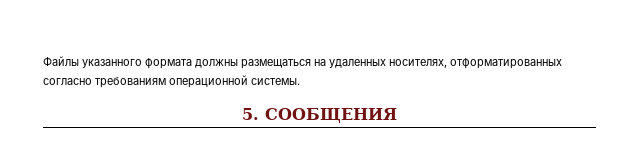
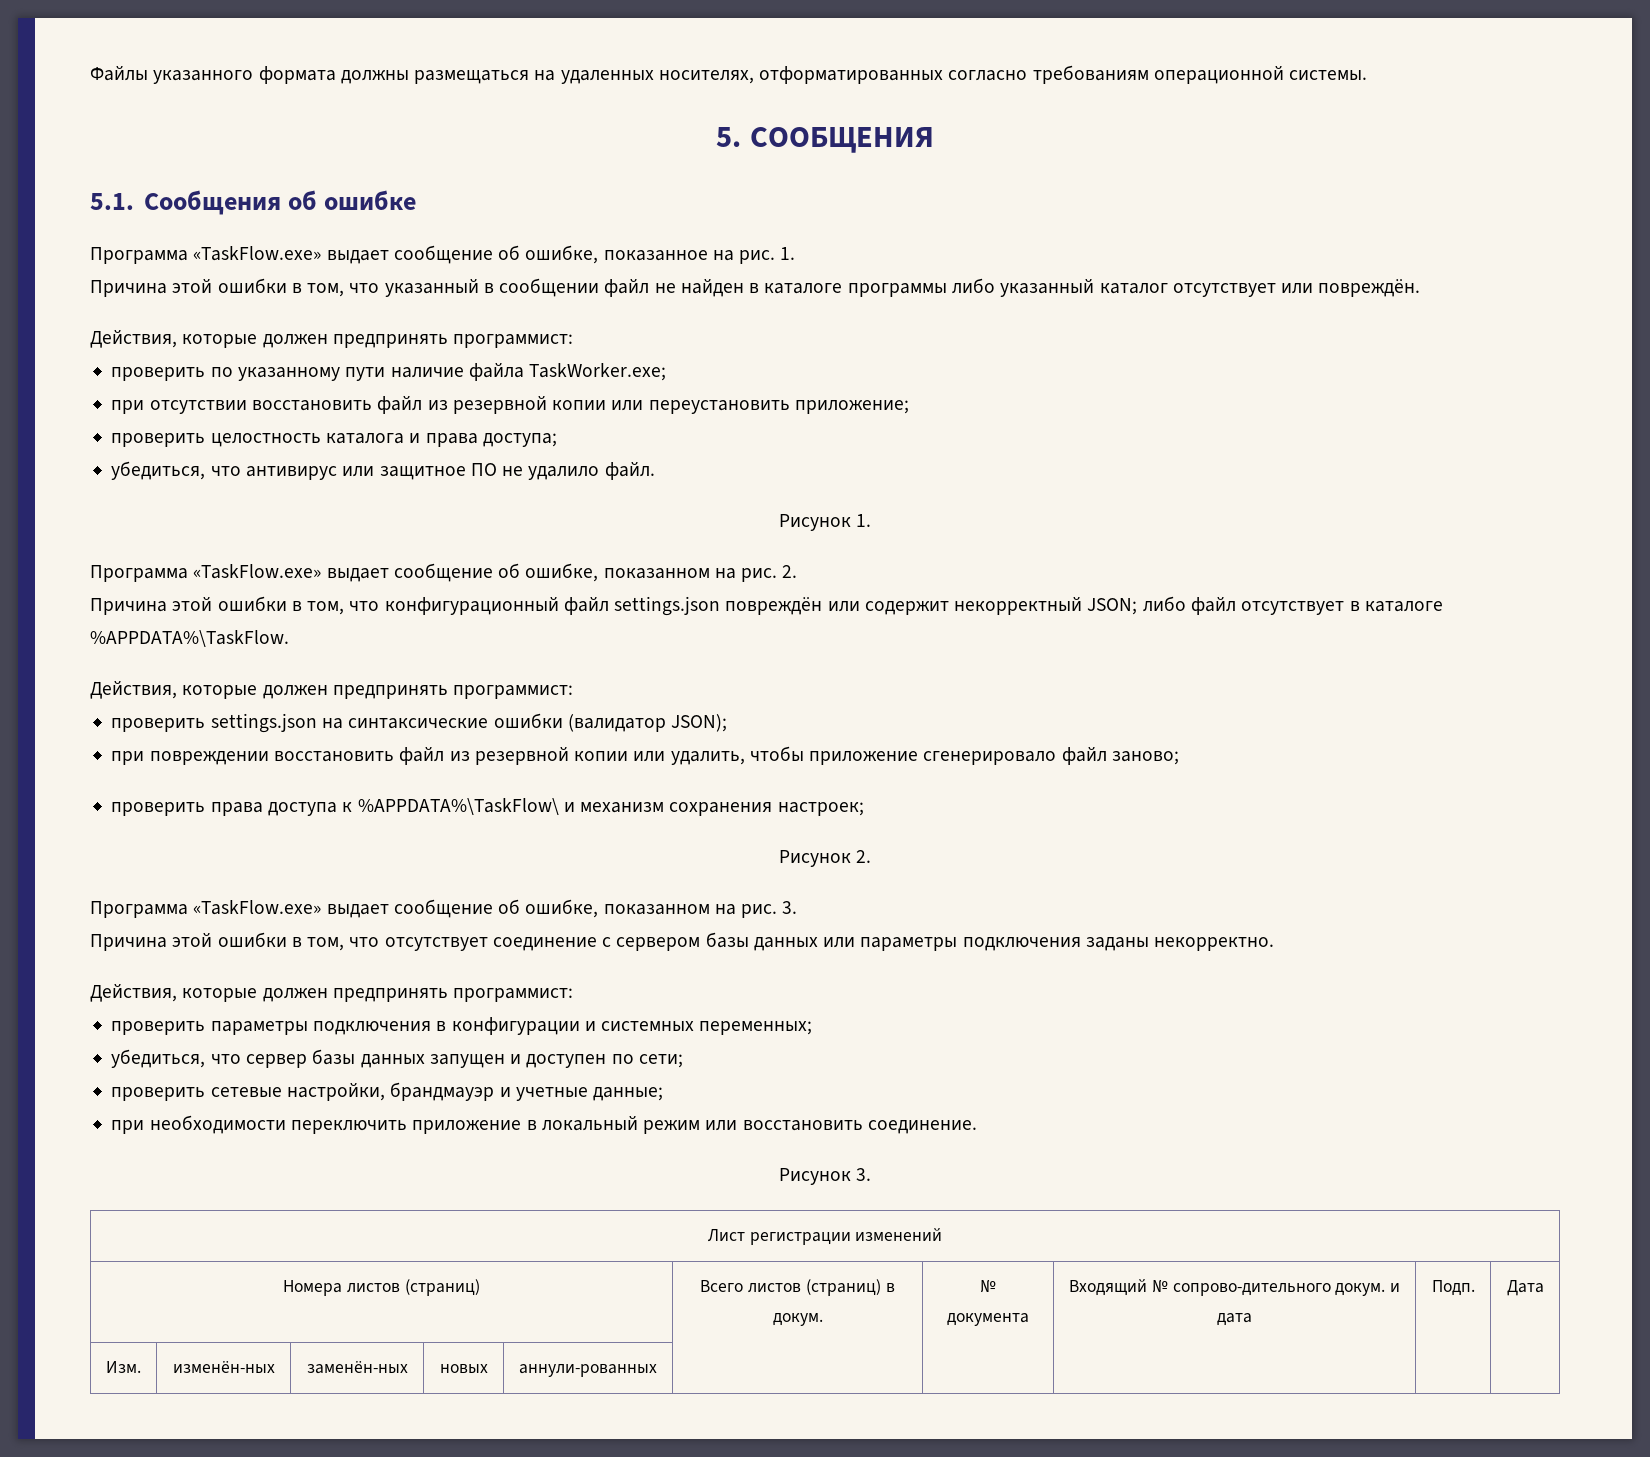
(397, 115) none -> [90,190,416,215] [90,245,796,264] [90,278,1421,297] [90,329,574,348] [111,362,667,381] [111,395,909,414] [111,433,557,447] [111,461,655,480] [778,514,872,531] [90,563,798,582] [90,596,1443,616] [90,630,289,647] [90,680,574,699] [111,713,728,733] [111,746,1179,765] [111,798,864,816] [778,850,872,867] [90,899,798,918] [90,932,1275,951] [90,983,574,1002] [111,1017,813,1035] [111,1049,683,1068] [111,1082,664,1101] [111,1115,977,1134] [778,1168,872,1185] [707,1228,943,1245] [283,1279,480,1296] [700,1279,895,1296] [772,1313,823,1326] [980,1280,996,1293] [947,1313,1029,1326] [1069,1279,1400,1296] [1217,1313,1252,1326] [1431,1280,1475,1296] [1506,1280,1544,1296] [106,1361,141,1373] [172,1361,275,1373] [306,1361,408,1374] [439,1364,488,1373] [519,1364,657,1377] // 5.1. Сообщения об ошибке // Программа «TaskFlow.exe» выдает сообщение об ошибке, показанное на рис. 1. // Причина этой ошибки в том, что указанный в сообщении файл не найден в каталоге программы либо указанный каталог отсутствует или повреждён. // Действия, которые должен предпринять программист: // проверить по указанному пути наличие файла TaskWorker.exe; // при отсутствии восстановить файл из резервной копии или переустановить приложение; // проверить целостность каталога и права доступа; // убедиться, что антивирус или защитное ПО не удалило файл. // Рисунок 1. // Программа «TaskFlow.exe» выдает сообщение об ошибке, показанном на рис. 2. // Причина этой ошибки в том, что конфигурационный файл settings.json повреждён или содержит некорректный JSON; либо файл отсутствует в каталоге %APPDATA%\TaskFlow. // Действия, которые должен предпринять программист: // проверить settings.json на синтаксические ошибки (валидатор JSON); // при повреждении восстановить файл из резервной копии или удалить, чтобы приложение сгенерировало файл заново; // проверить права доступа к %APPDATA%\TaskFlow\ и механизм сохранения настроек; // Рисунок 2. // Программа «TaskFlow.exe» выдает сообщение об ошибке, показанном на рис. 3. // Причина этой ошибки в том, что отсутствует соединение с сервером базы данных или параметры подключения заданы некорректно. // Действия, которые должен предпринять программист: // проверить параметры подключения в конфигурации и системных переменных; // убедиться, что сервер базы данных запущен и доступен по сети; // проверить сетевые настройки, брандмауэр и учетные данные; // при необходимости переключить приложение в локальный режим или восстановить соединение. // Рисунок 3. // Лист регистрации изменений // Номера листов (страниц) | Всего листов (страниц) в докум. | № документа | Входящий № сопрово-дительного докум. и дата | Подп. | Дата // Изм. | изменён-ных | заменён-ных | новых | аннули-рованных | | | | |

